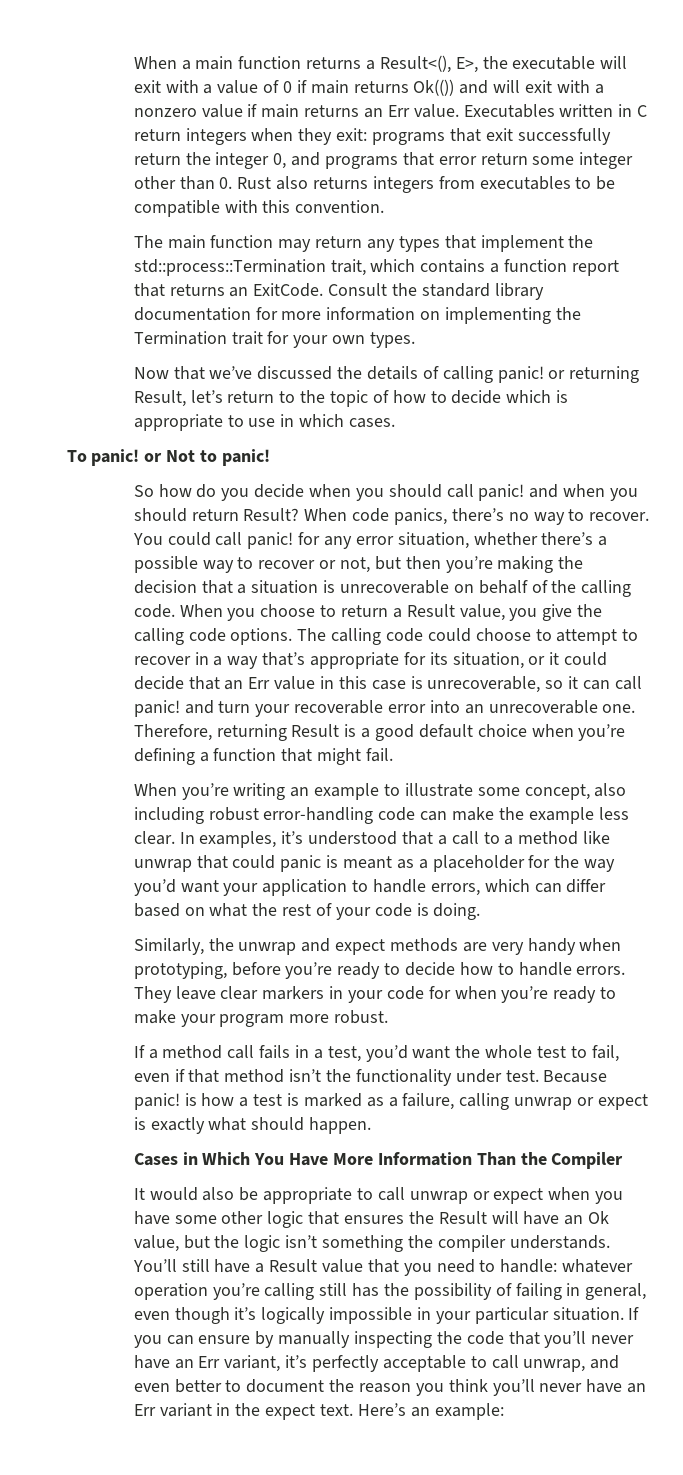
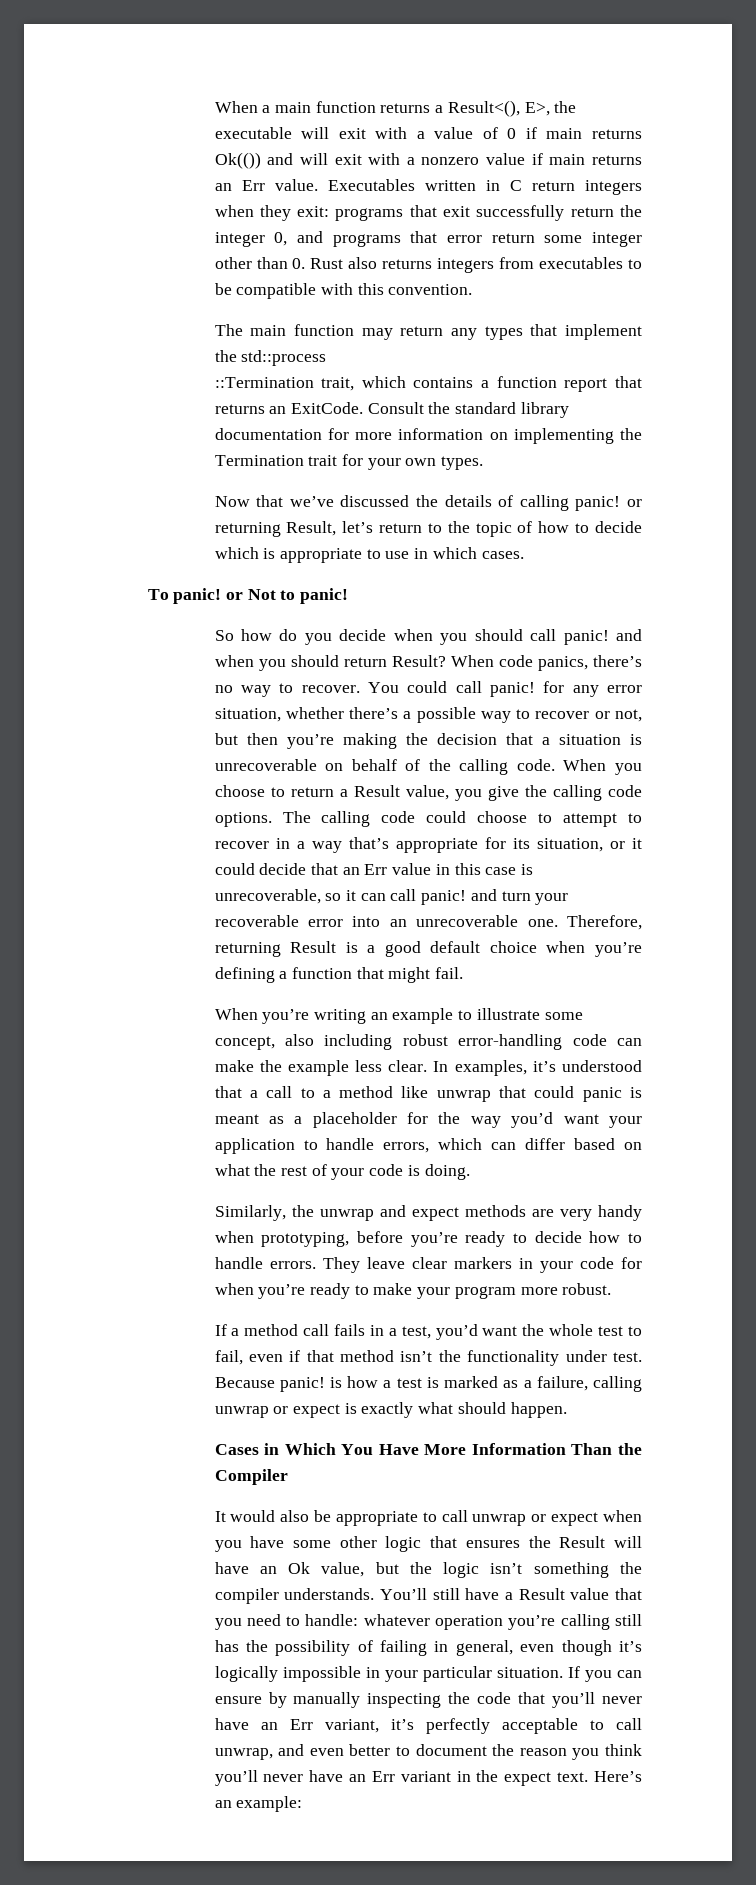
[133,259,326,276] std::process::Termination -> [241,350,327,366] [214,377,314,388] std::process // ::Termination

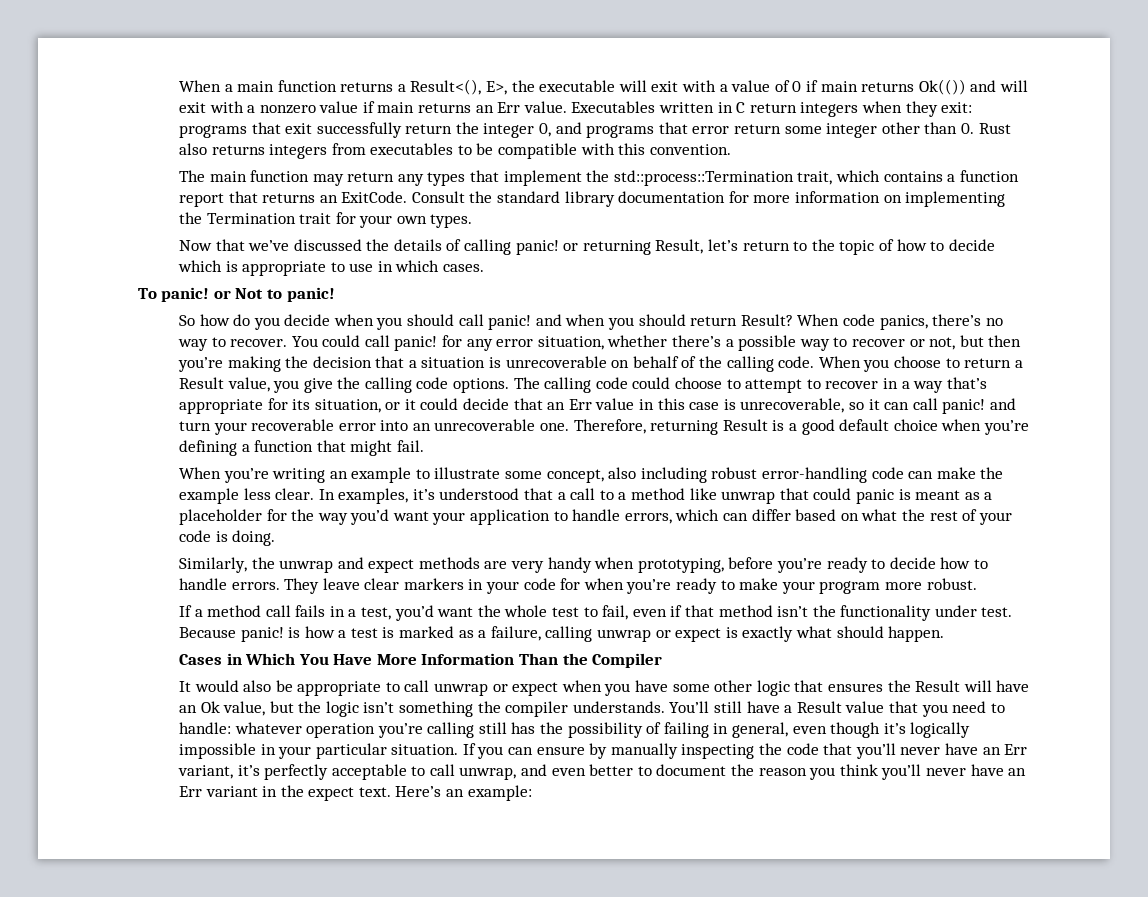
[241,350,327,366] [214,377,314,388] std::process // ::Termination -> [613,170,794,186] std::process::Termination

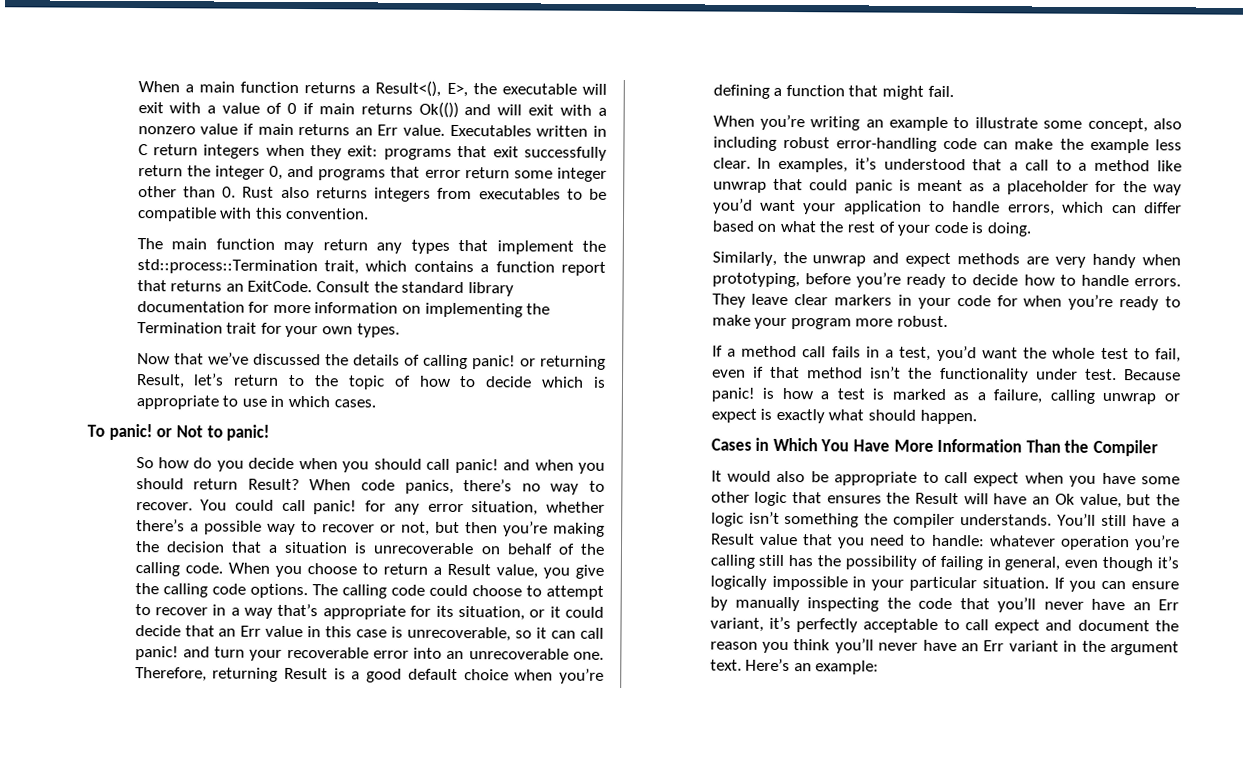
[434,683,508,696] unwrap or -> (968, 477) none
[459,764,652,780] unwrap, and even better to -> [994,619,1073,634] expect and
[308,787,355,801] expect -> [1110,640,1179,656] argument

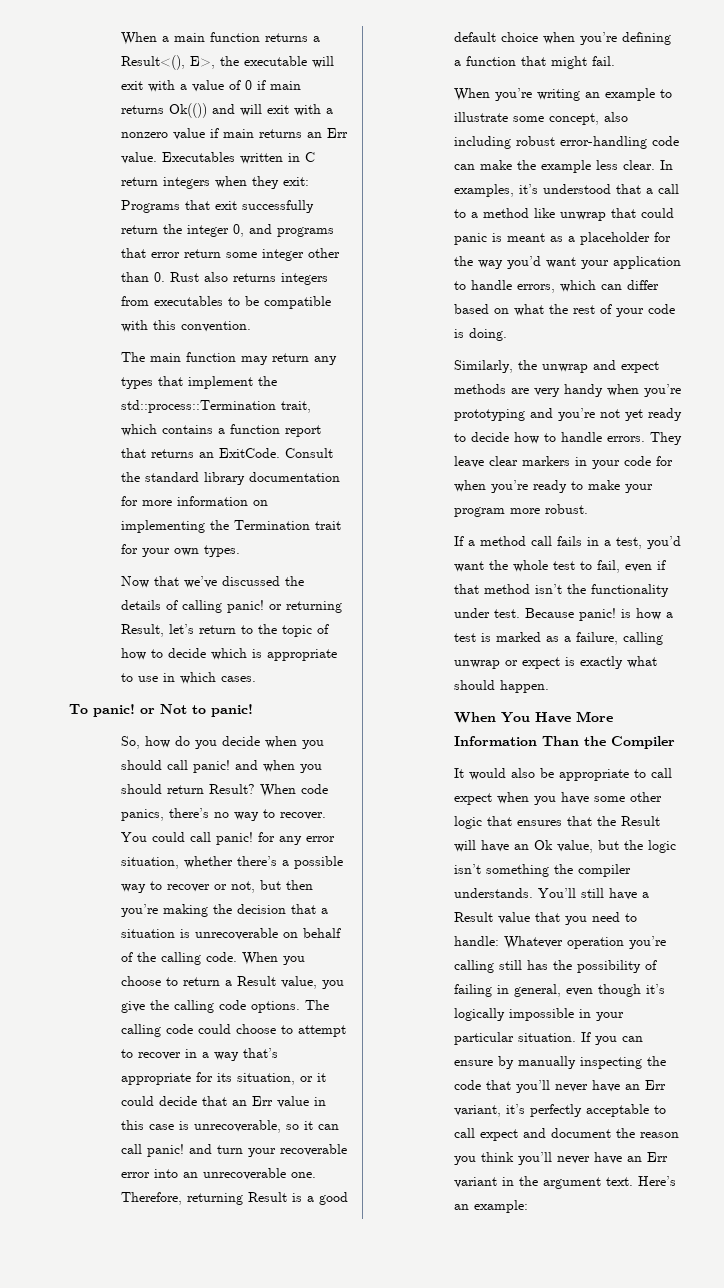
[383,148,452,160] programs -> [120,200,180,213] Programs
[135,457,154,469] So -> [120,736,140,749] So,
[711,272,901,288] prototyping, before you’re -> [643,384,681,397] [453,408,643,421] you’re prototyping and you’re not yet
[710,437,818,452] Cases in Which -> [453,712,496,723] When
(882, 499) none -> [566,816,592,826] that
[989,535,1056,547] whatever -> [503,936,563,949] Whatever

